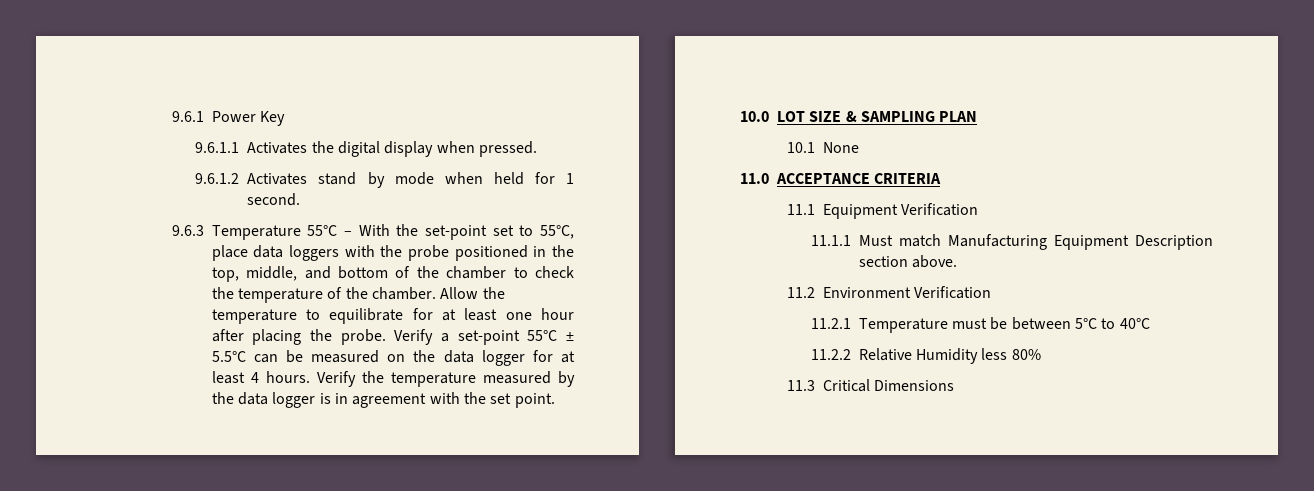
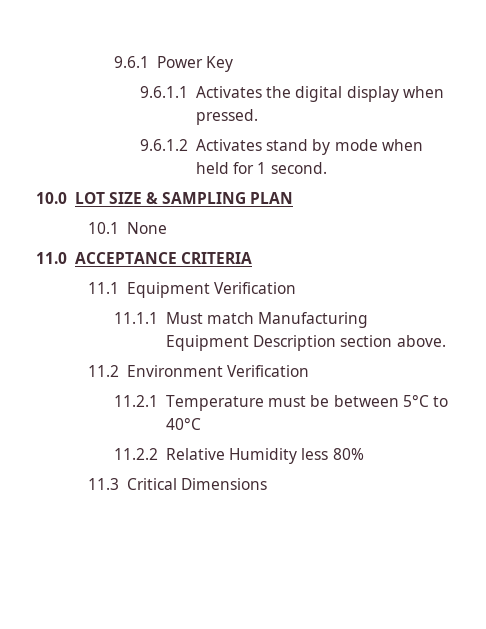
[171,224,575,240] [211,245,575,261] [211,266,575,282] [211,287,505,303] [211,308,574,324] [211,329,575,345] [211,350,575,366] [211,371,575,387] [211,392,555,408] // 9.6.3 Temperature 55°C – With the set-point set to 55°C, place data loggers with the probe positioned in the top, middle, and bottom of the chamber to check the temperature of the chamber. Allow the temperature to equilibrate for at least one hour after placing the probe. Verify a set-point 55°C ± 5.5°C can be measured on the data logger for at least 4 hours. Verify the temperature measured by the data logger is in agreement with the set point. -> (327, 168) none

